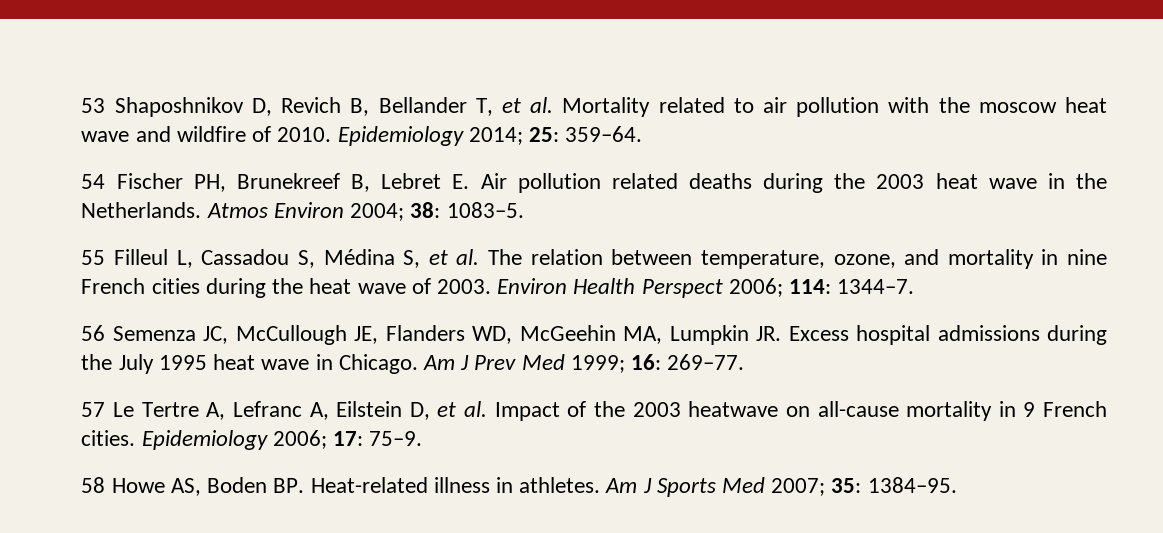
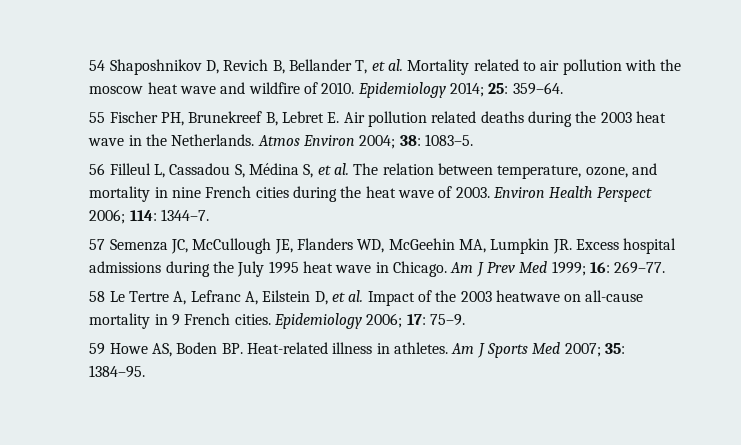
[81,98,106,113] 53 -> [89,60,106,71] 54
[81,174,106,189] 54 -> [89,112,106,123] 55
[81,250,106,265] 55 -> [89,163,106,175] 56
[81,325,106,341] 56 -> [89,239,106,250] 57
[81,402,106,417] 57 -> [89,291,106,302] 58
[81,477,106,493] 58 -> [89,343,106,355] 59

